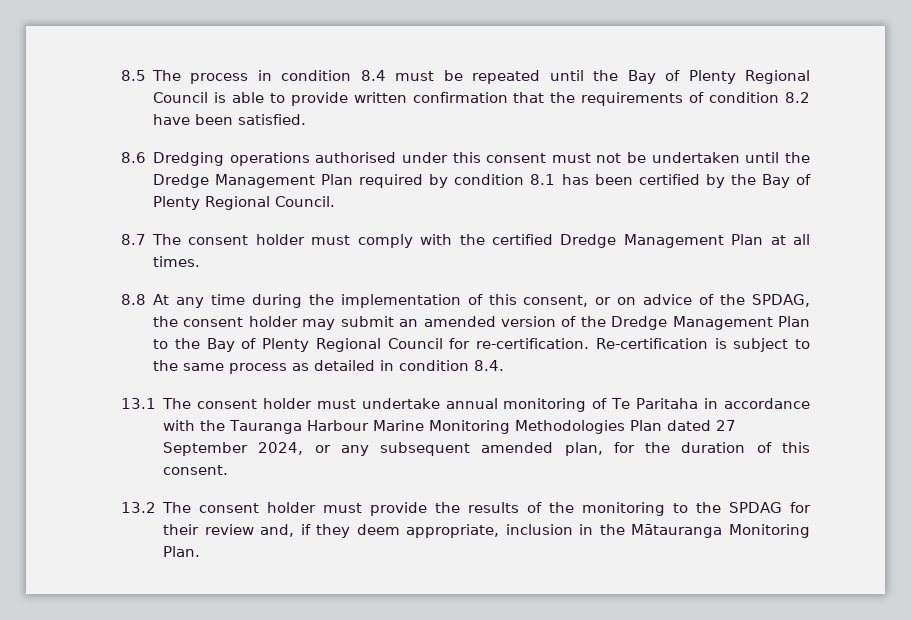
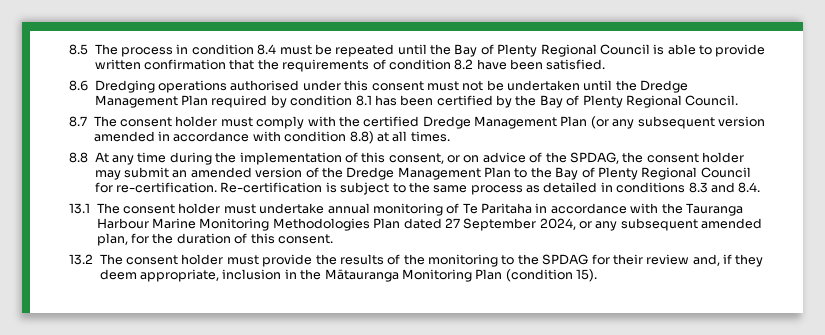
(764, 239) none -> [590,116,765,129] [93,131,374,144] (or any subsequent version amended in accordance with condition 8.8)
[399,360,470,371] condition -> [616,182,735,193] conditions 8.3 and
[163,546,201,557] Plan. -> [475,269,598,282] Plan (condition 15).

